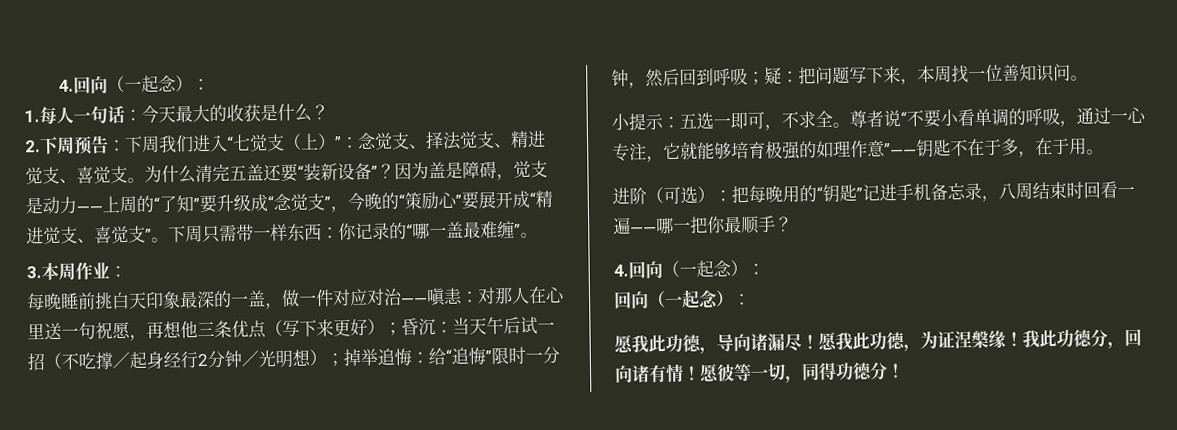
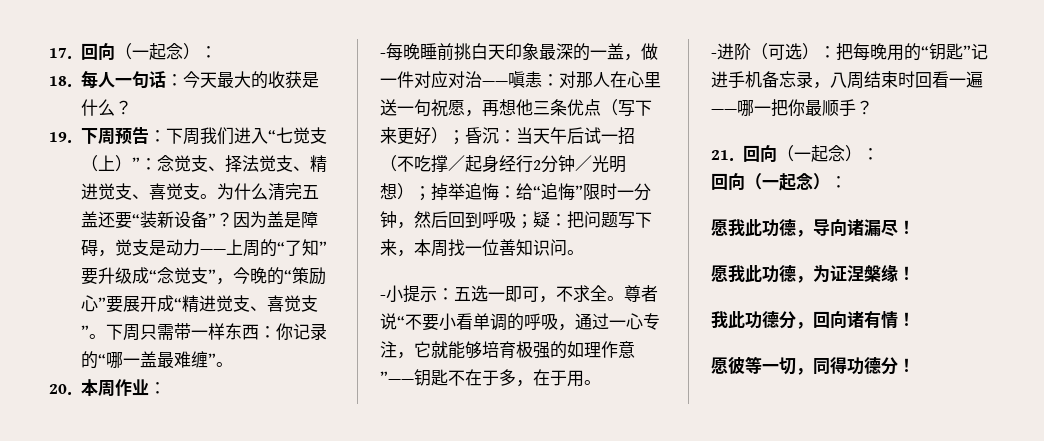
[57,75,210,94] [24,110,40,123] 4.回向（一起念）： // 1. -> [49,43,217,60] [49,76,72,87] 17.回向（一起念）： // 18.
[24,140,41,153] 2. -> [49,132,72,143] 19.
[26,266,42,279] 3. -> [49,384,72,395] 20.
(127, 271) none -> [380,53,386,58] -
(1088, 78) none -> [380,295,386,300] -
(1104, 152) none -> [711,53,717,58] -
[613,264,629,277] 4. -> [711,150,734,161] 21.
(819, 342) none -> (915, 227) //
(1023, 339) none -> (915, 273) //
(701, 373) none -> (915, 319) //

